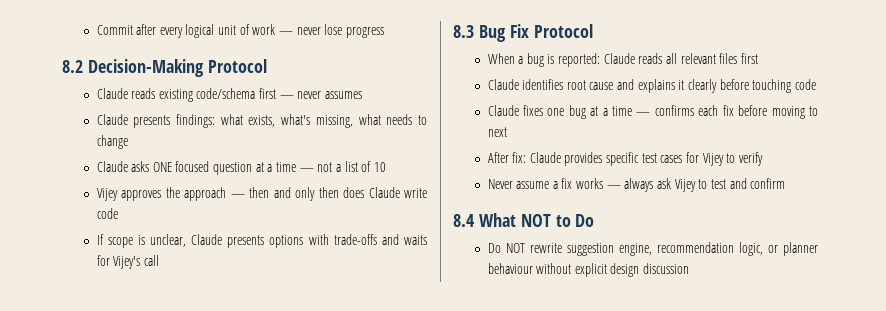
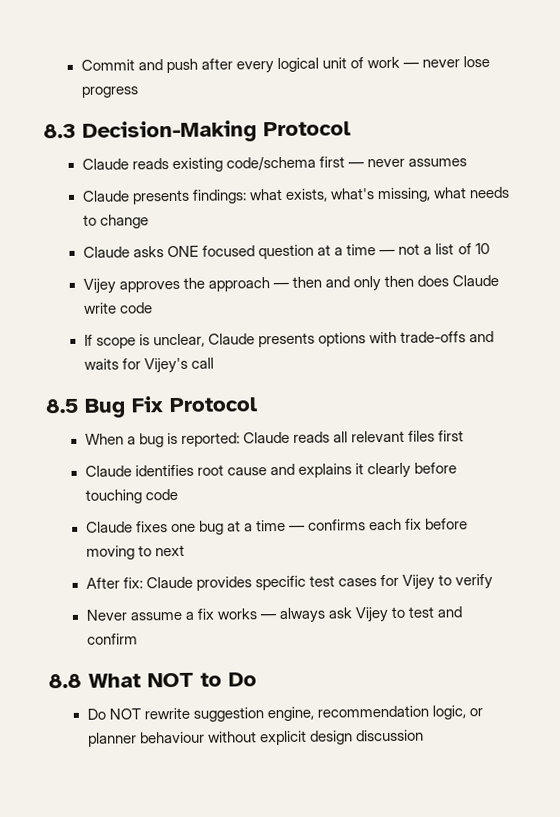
(133, 30) none -> [137,58,199,74] and push
[62,60,83,73] 8.2 -> [43,123,76,139] 8.3
[453,25,474,38] 8.3 -> [45,398,79,414] 8.5
[453,214,475,227] 8.4 -> [48,673,82,689] 8.8

